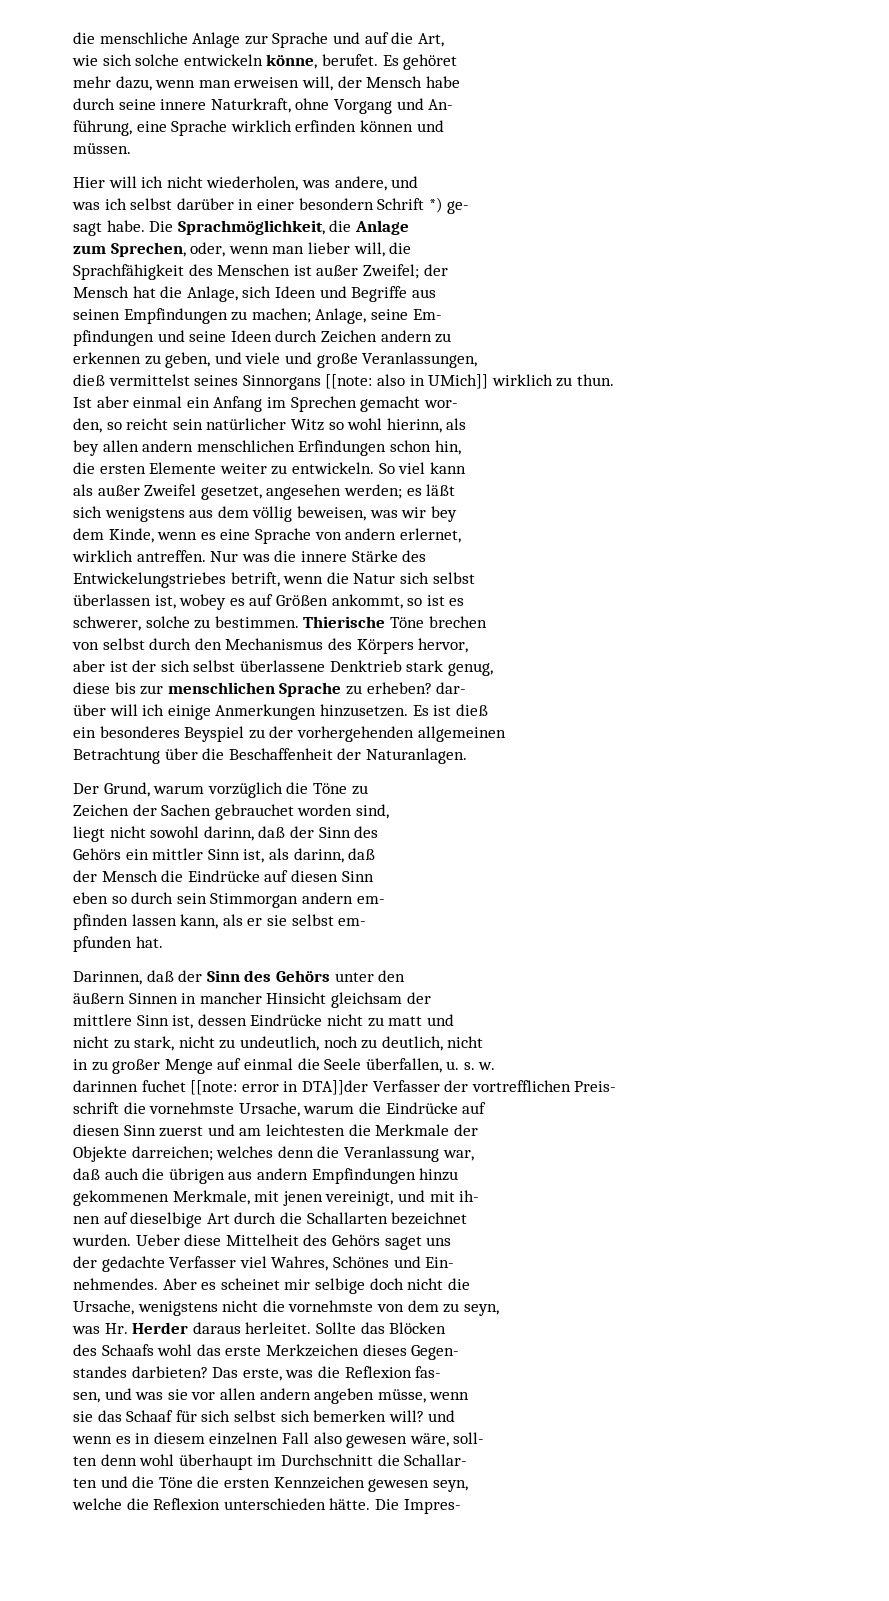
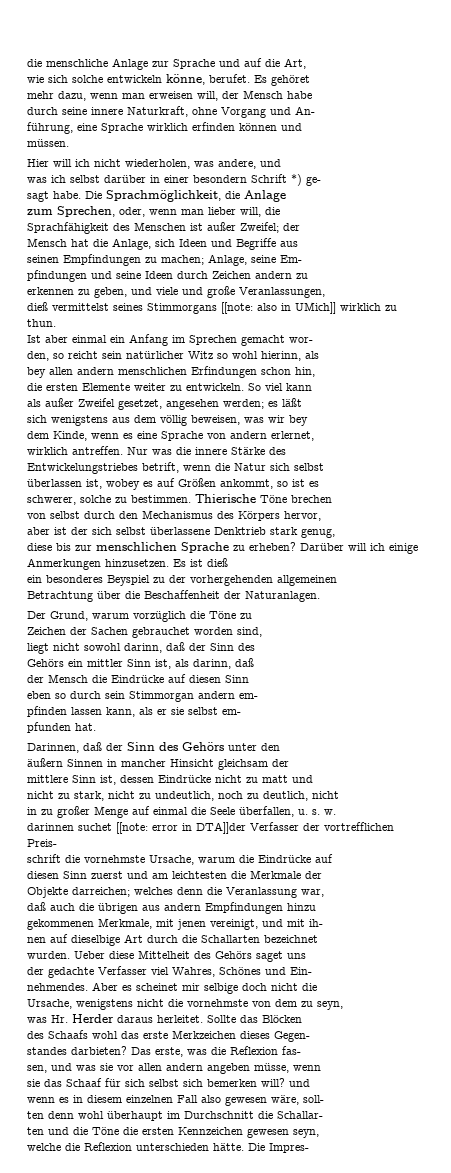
[242,375,321,390] Sinnorgans -> [147,303,217,314] Stimmorgans
[436,682,467,694] [73,704,106,716] dar- // über -> [300,543,344,551] Darüber
[141,1080,186,1092] fuchet -> [78,823,112,831] suchet

